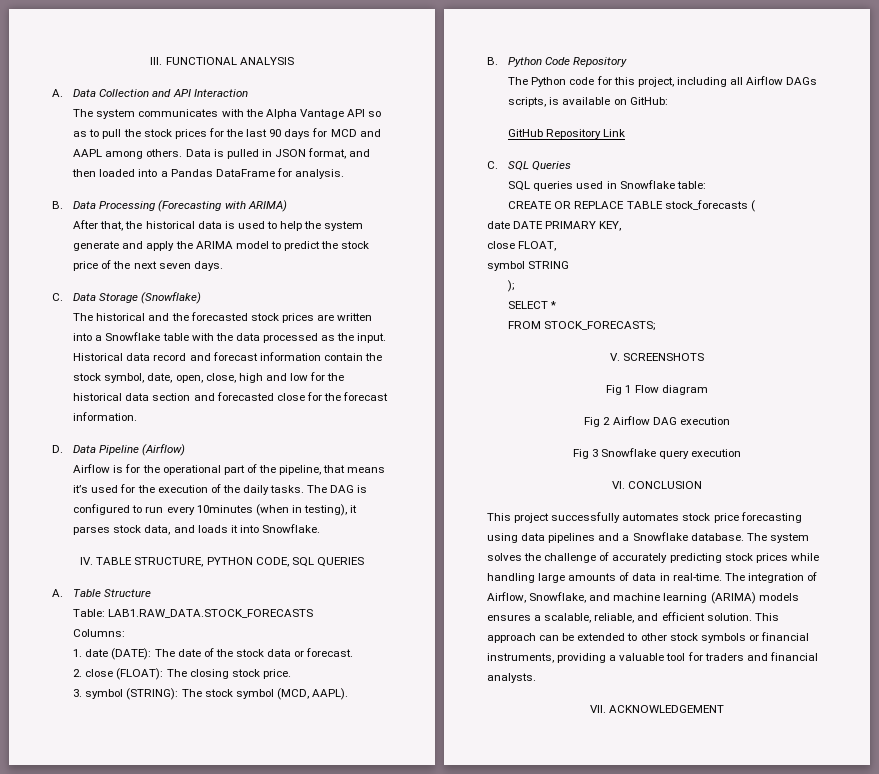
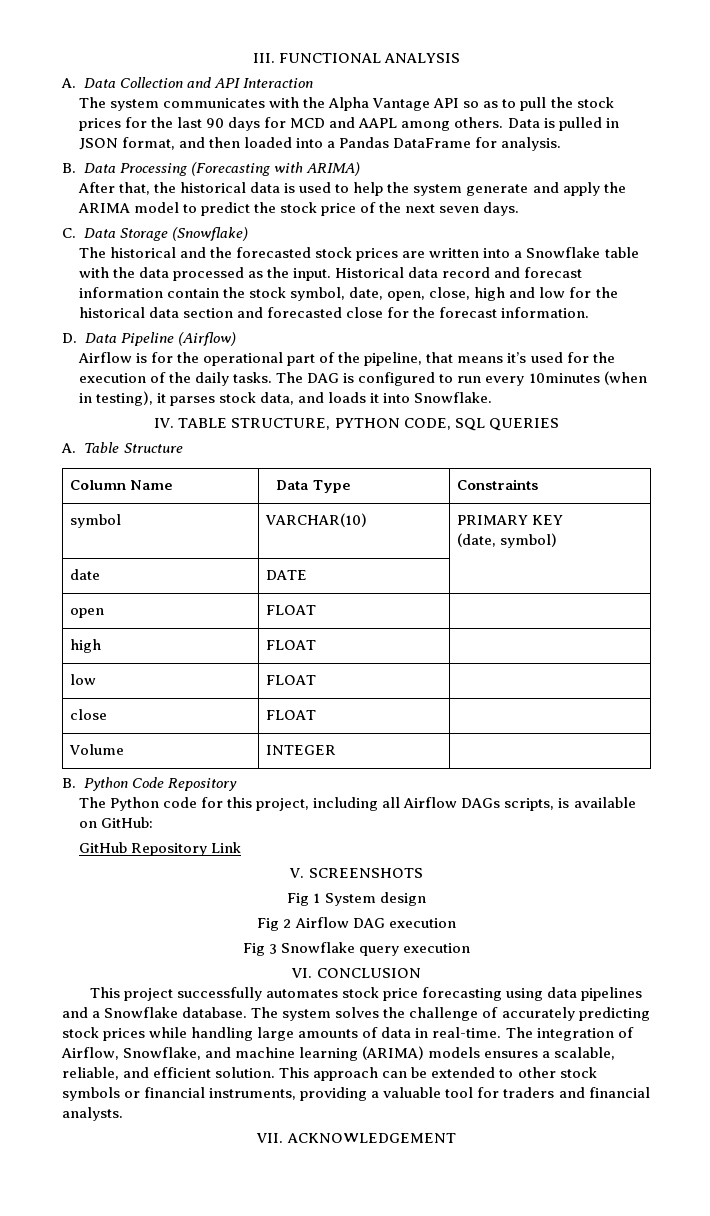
[73,609,314,618] [73,629,126,637] [73,648,354,660] [73,668,291,680] [73,688,349,700] // Table: LAB1.RAW_DATA.STOCK_FORECASTS // Columns: // 1. date (DATE): The date of the stock data or forecast. // 2. close (FLOAT): The closing stock price. // 3. symbol (STRING): The stock symbol (MCD, AAPL). -> [70,480,174,490] [276,480,351,493] [457,479,539,490] [70,514,122,528] [265,513,368,527] [457,515,564,525] [457,533,558,548] [70,569,101,580] [266,570,308,580] [70,608,105,618] [266,605,317,615] [70,639,102,653] [266,640,317,650] [70,674,97,685] [266,675,317,685] [70,709,108,720] [266,710,317,720] [69,744,125,755] [266,745,337,755] // Column Name | Data Type | Constraints // symbol | VARCHAR(10) | PRIMARY KEY // (date, symbol) // date | DATE | // open | FLOAT | // high | FLOAT | // low | FLOAT | // close | FLOAT | // Volume | INTEGER |
[487,161,572,171] [508,180,706,191] [508,200,755,212] [487,221,622,231] [487,241,557,251] [487,261,570,271] [507,280,516,292] [508,301,557,309] [508,321,657,331] // C. SQL Queries // SQL queries used in Snowflake table: // CREATE OR REPLACE TABLE stock_forecasts ( // date DATE PRIMARY KEY, // close FLOAT, // symbol STRING // ); // SELECT * // FROM STOCK_FORECASTS; -> (242, 847) none
[634,385,708,395] Flow diagram -> [324,892,426,906] System design

